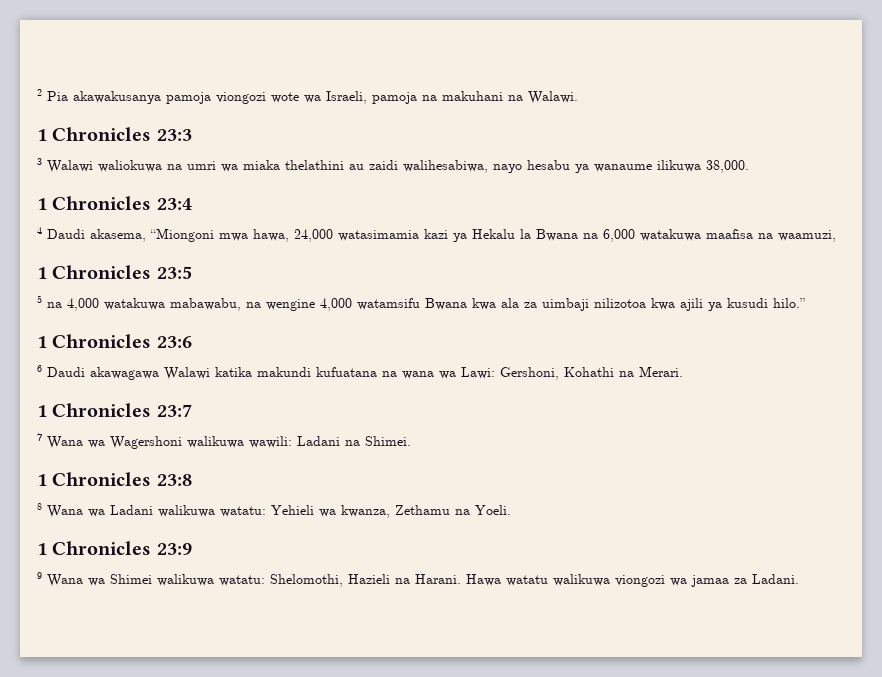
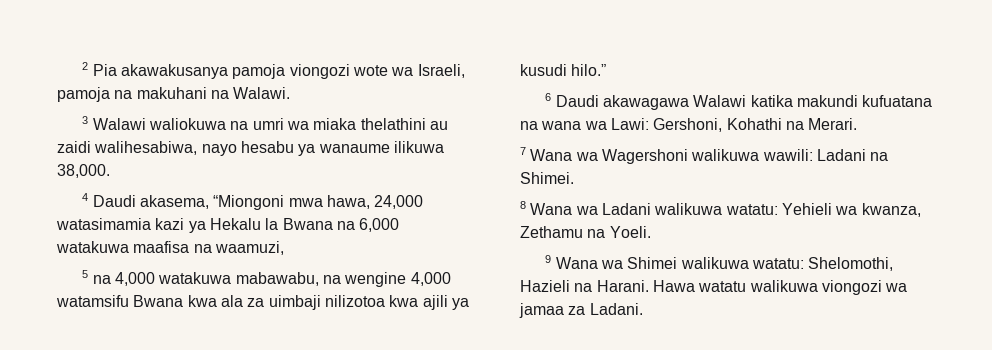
[37,127,192,141] // 1 Chronicles 23:3 -> (291, 93) none
[37,196,192,210] // 1 Chronicles 23:4 -> (110, 171) none
[37,265,192,279] // 1 Chronicles 23:5 -> (284, 248) none
[37,334,192,348] // 1 Chronicles 23:6 -> (607, 70) none
[37,403,192,417] // 1 Chronicles 23:7 -> (858, 124) none
[37,472,192,486] // 1 Chronicles 23:8 -> (574, 178) none
[37,541,192,555] // 1 Chronicles 23:9 -> (651, 232) none

